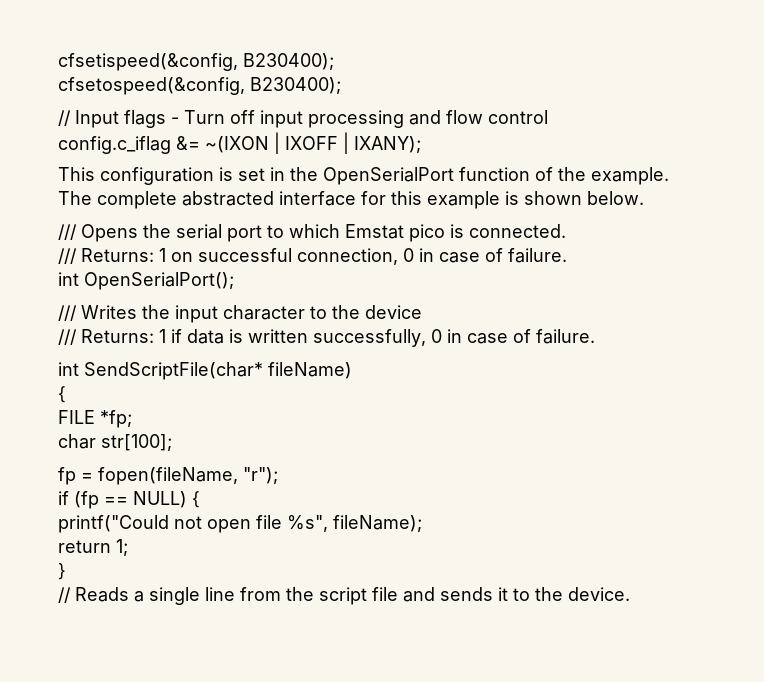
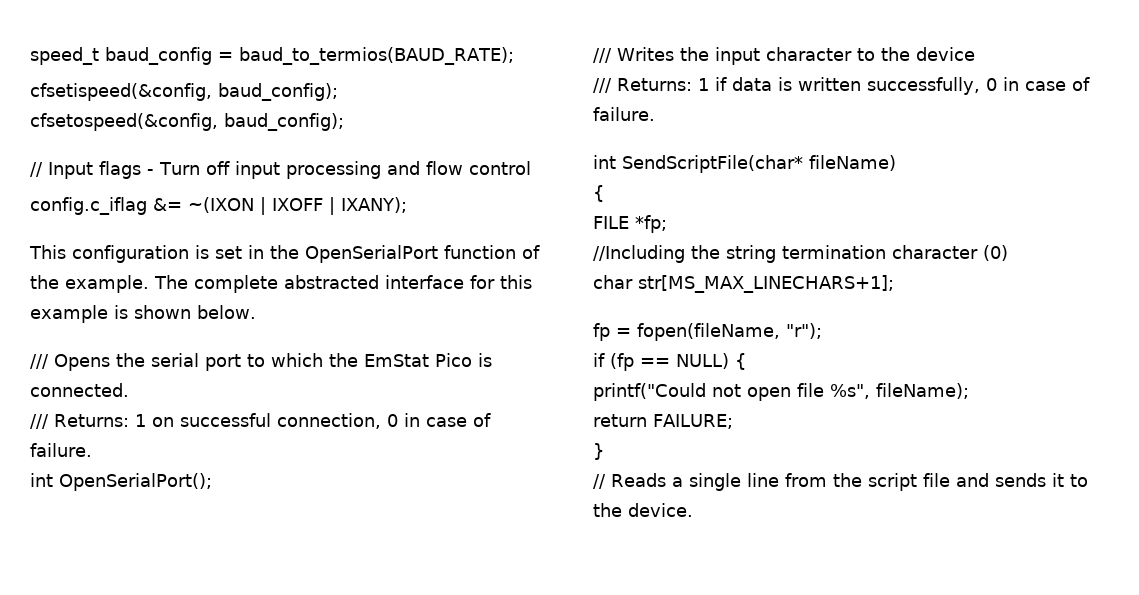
[58,53,334,71] cfsetispeed(&config, B230400); -> [30,47,514,65] [30,83,338,101] speed_t baud_config = baud_to_termios(BAUD_RATE); // cfsetispeed(&config, baud_config);
[250,77,341,94] B230400); -> [224,113,344,131] baud_config);
[345,224,445,242] Emstat pico -> [329,353,472,367] the EmStat Pico
(132, 419) none -> [593,245,1008,263] // //Including the string termination character (0)
[101,434,172,451] str[100]; -> [638,275,894,293] str[MS_MAX_LINECHARS+1];
[116,539,128,556] 1; -> [653,414,733,429] FAILURE;

